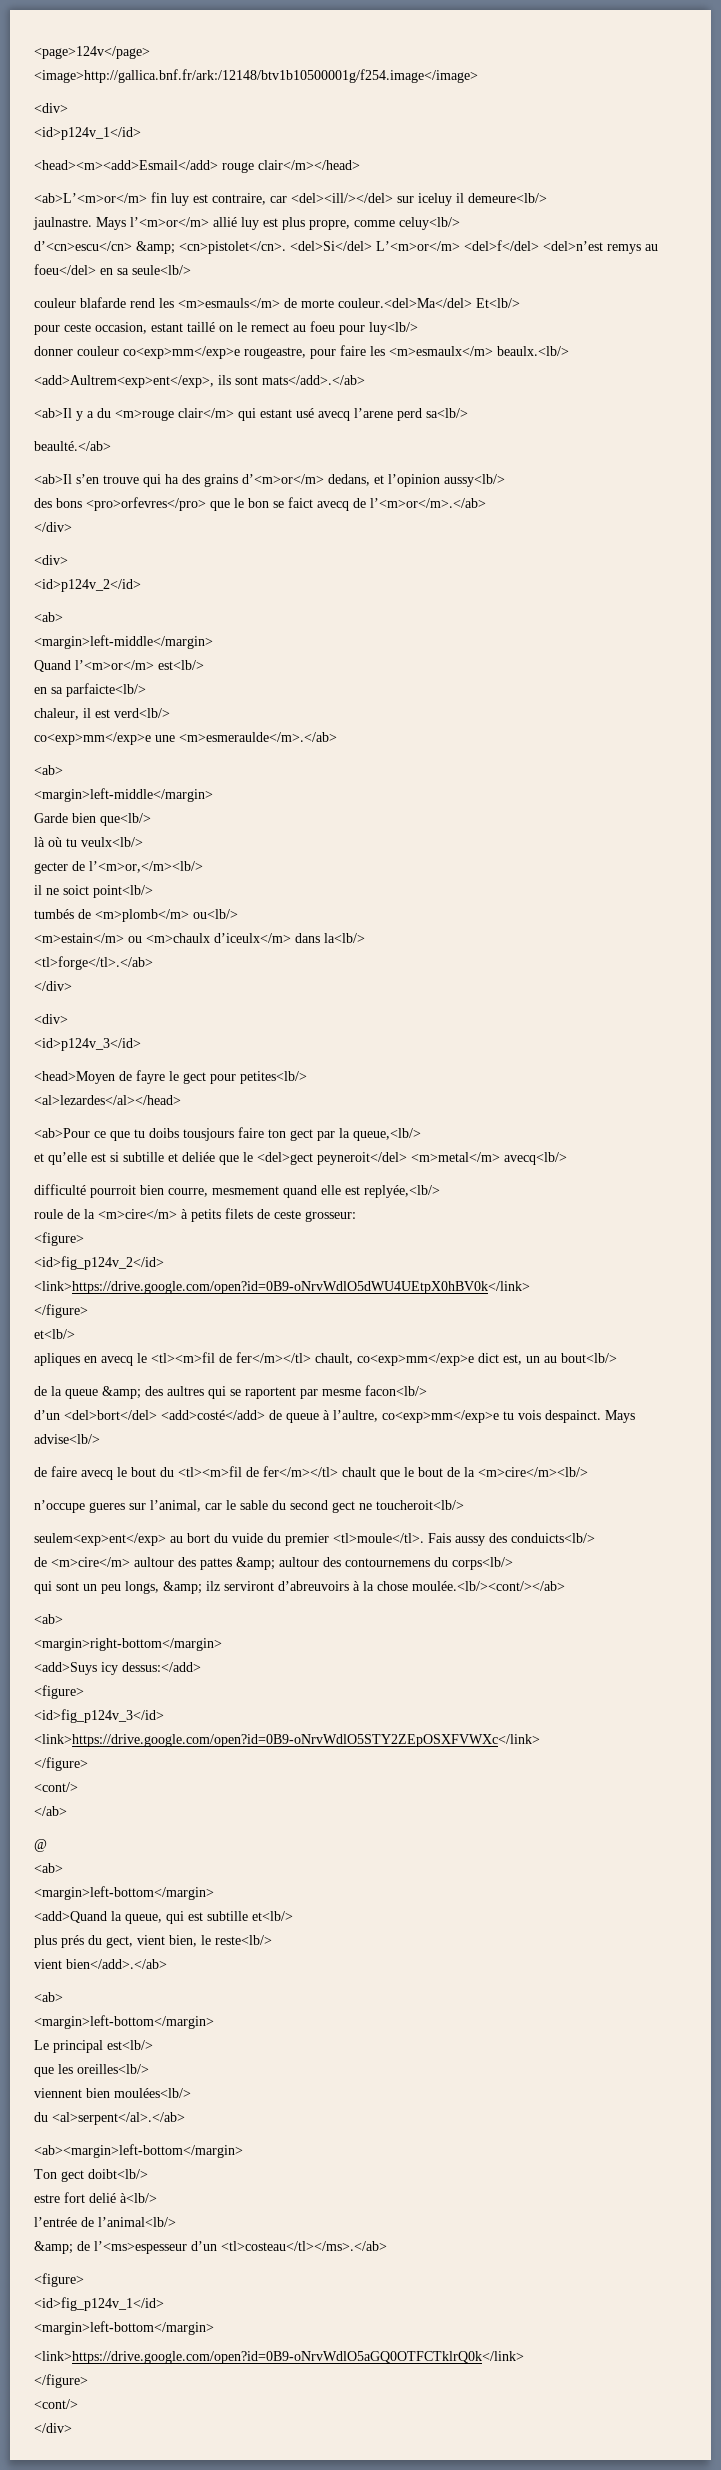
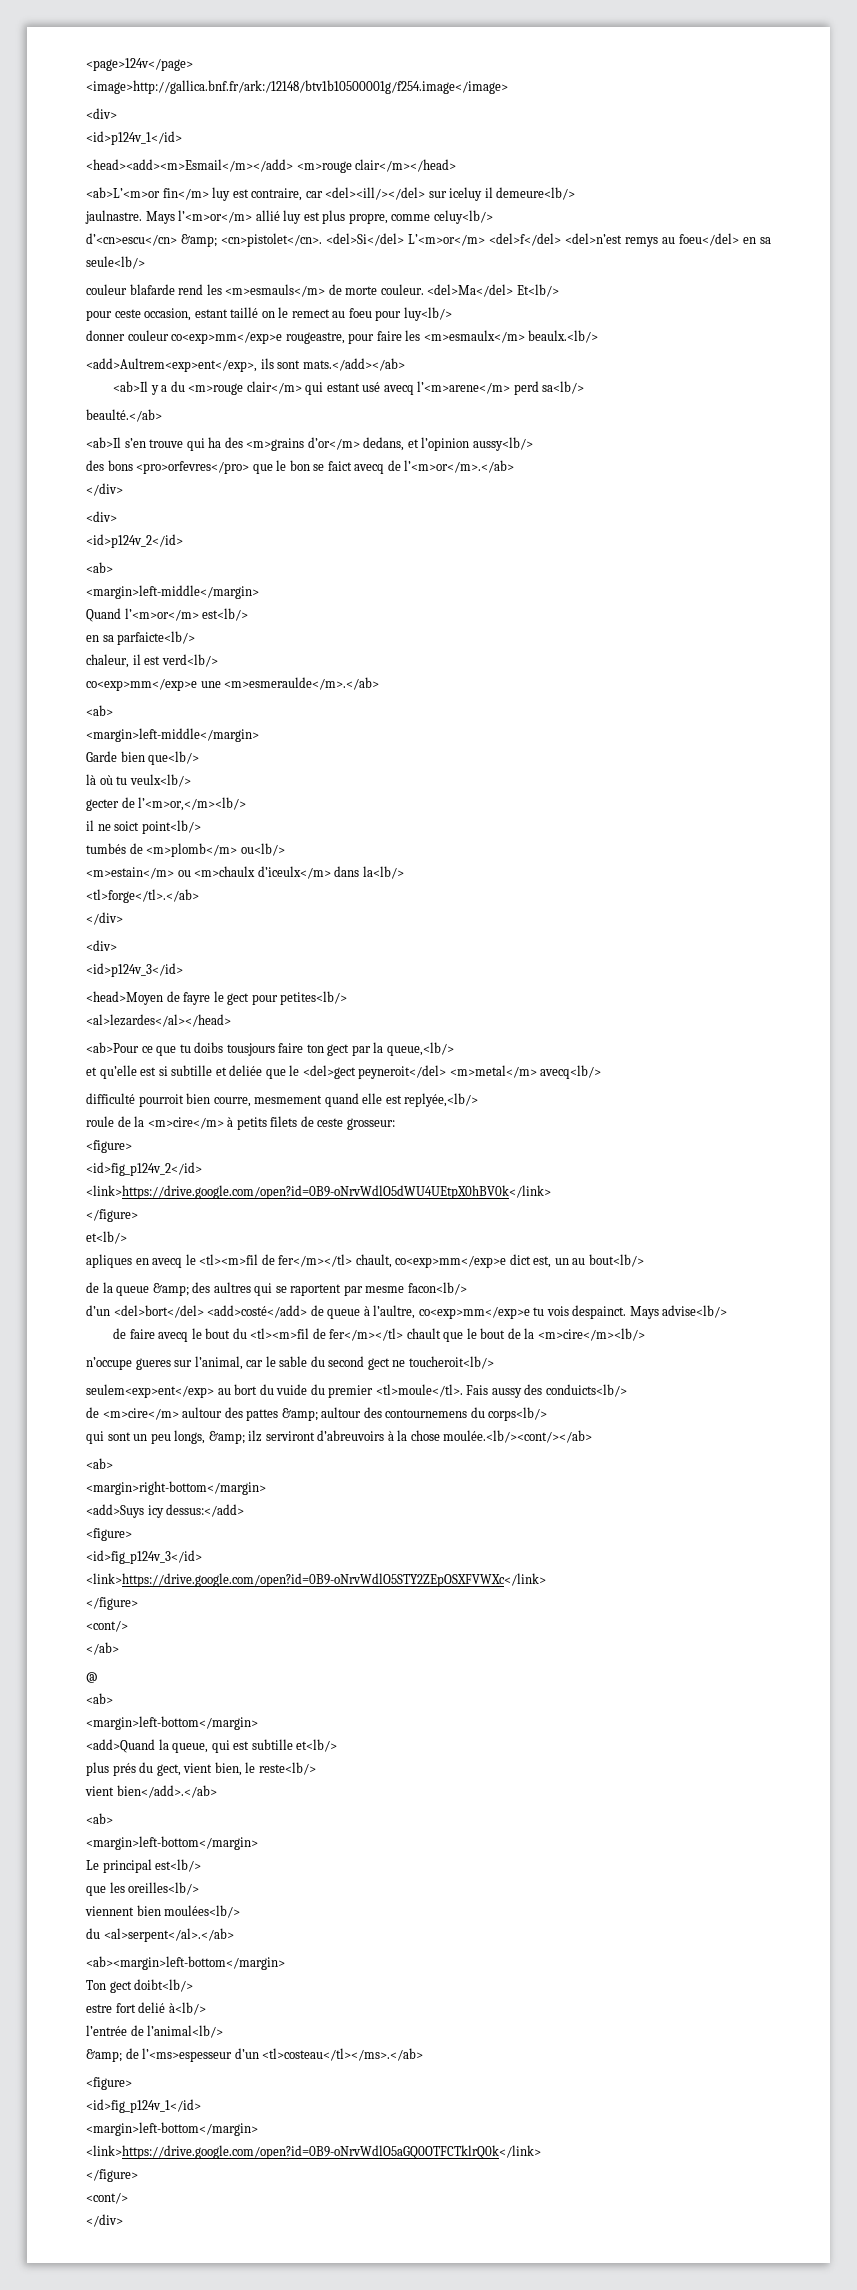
[34,160,254,173] <head><m><add>Esmail</add> rouge -> [86,159,352,173] <head><add><m>Esmail</m></add> <m>rouge
[34,192,167,203] <ab>L’<m>or</m> fin -> [86,187,209,200] <ab>L’<m>or fin</m>
[338,298,472,308] couleur.<del>Ma</del> -> [380,284,514,297] couleur. <del>Ma</del>
[262,375,365,385] mats</add>.</ab> -> [302,358,405,371] mats.</add></ab>
[354,408,393,418] l’arene -> [417,381,511,394] l’<m>arene</m>
[204,474,324,487] grains d’<m>or</m> -> [246,437,360,451] <m>grains d’or</m>

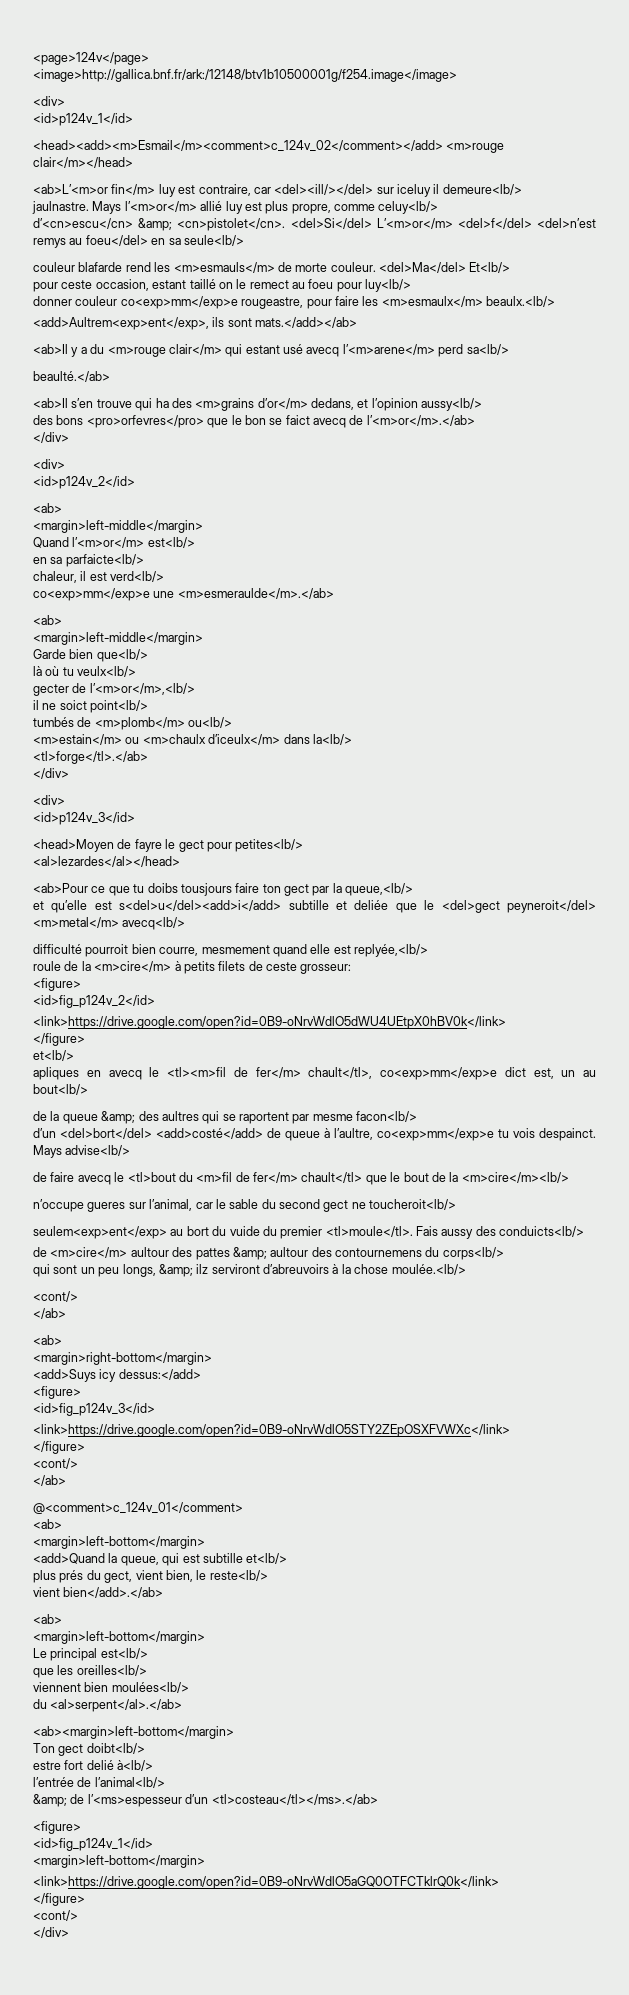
[86,159,293,172] <head><add><m>Esmail</m></add> -> [33,140,443,151] <head><add><m>Esmail</m><comment>c_124v_02</comment></add>
[138,797,247,811] l’<m>or,</m><lb/> -> [89,683,195,695] l’<m>or</m>,<lb/>
[158,1066,168,1076] si -> [119,900,282,911] s<del>u</del><add>i</add>
[278,1254,392,1268] fer</m></tl> chault, -> [255,1067,373,1079] fer</m> chault</tl>,
[205,1328,441,1341] bout du <tl><m>fil de fer</m></tl> chault -> [127,1172,363,1183] <tl>bout du <m>fil de fer</m> chault</tl>
[443,1430,593,1443] moulée.<lb/><cont/></ab> -> [391,1264,466,1275] [33,1291,78,1302] [33,1308,66,1319] moulée.<lb/> // <cont/> // </ab>
[86,1672,98,1683] @ -> [33,1502,243,1514] @<comment>c_124v_01</comment>

